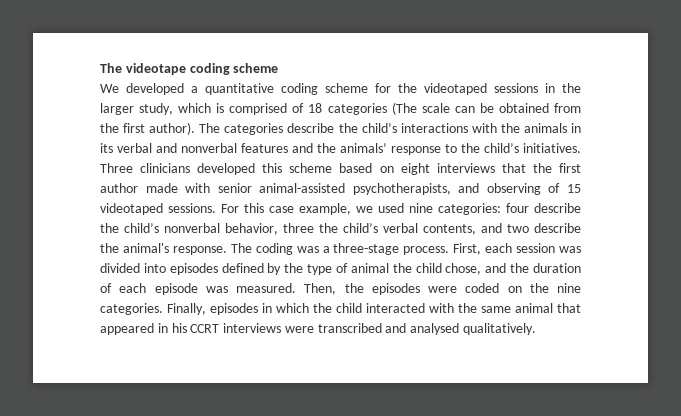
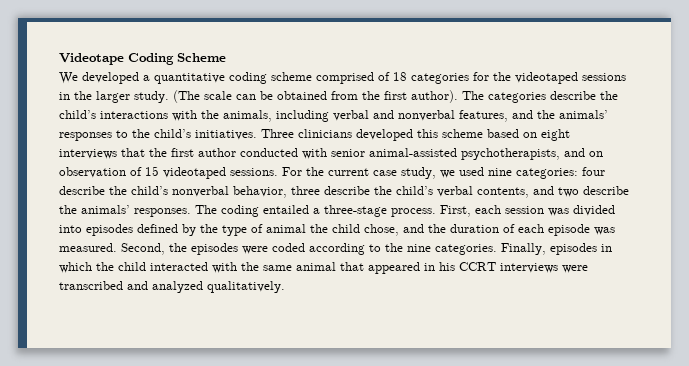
[100,63,279,75] The videotape coding scheme -> [59,53,226,65] Videotape Coding Scheme
(368, 88) none -> [316,72,469,84] comprised of 18 categories
[139,103,387,115] study, which is comprised of 18 categories -> [134,91,169,103] study.
[523,123,581,133] [100,143,113,153] animals in its -> [223,110,329,122] animals, including
[241,143,288,153] features -> [459,110,508,122] features,
[391,146,441,155] response -> [59,132,112,141] responses
[145,183,178,193] made -> [240,148,298,157] conducted
[486,183,541,195] observing -> [589,151,603,157] [59,167,126,178] on observation
[244,203,351,215] this case example, -> [306,167,436,179] the current case study,
(314, 228) none -> [324,186,370,195] describe
[122,243,227,255] animal's response. -> [81,205,191,217] animals’ responses.
[296,246,319,253] was -> [263,205,309,214] entailed
[304,283,337,295] Then, -> [121,243,165,255] Second,
[507,286,522,293] on -> [309,243,381,255] according to
[410,323,460,335] analysed -> [152,281,203,293] analyzed

